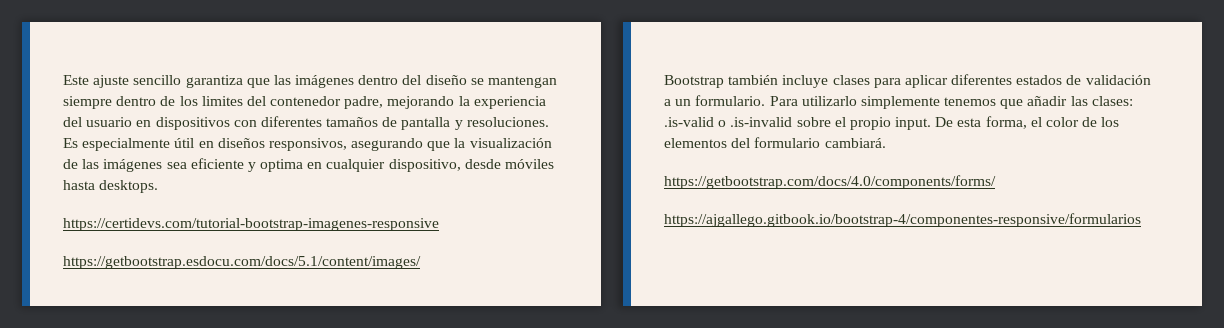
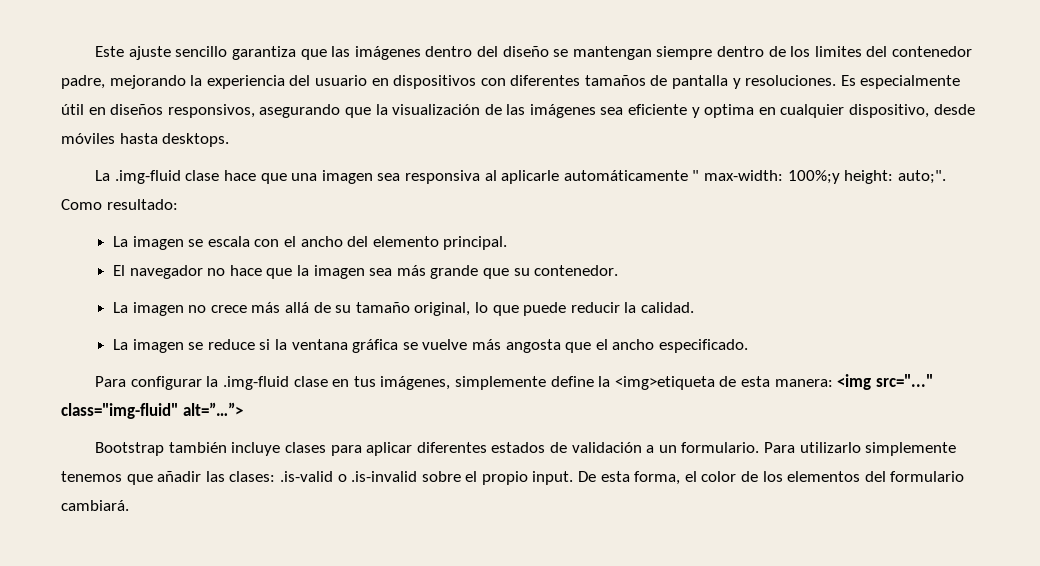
[63,218,439,231] [63,256,421,269] https://certidevs.com/tutorial-bootstrap-imagenes-responsive // https://getbootstrap.esdocu.com/docs/5.1/content/images/ -> [95,170,946,184] [61,199,178,210] [113,236,508,250] [113,265,619,279] [113,302,694,316] [113,339,748,353] [95,374,933,390] [61,402,243,419] La .img-fluid clase hace que una imagen sea responsiva al aplicarle automáticamente " max-width: 100%;y height: auto;". Como resultado: // La imagen se escala con el ancho del elemento principal. // El navegador no hace que la imagen sea más grande que su contenedor. // La imagen no crece más allá de su tamaño original, lo que puede reducir la calidad. // La imagen se reduce si la ventana gráfica se vuelve más angosta que el ancho especificado. // Para configurar la .img-fluid clase en tus imágenes, simplemente define la <img>etiqueta de esta manera: <img src="..." class="img-fluid" alt=”…”>
[664,175,996,189] [664,213,1141,227] // https://getbootstrap.com/docs/4.0/components/forms/ // https://ajgallego.gitbook.io/bootstrap-4/componentes-responsive/formularios -> (129, 505) none

